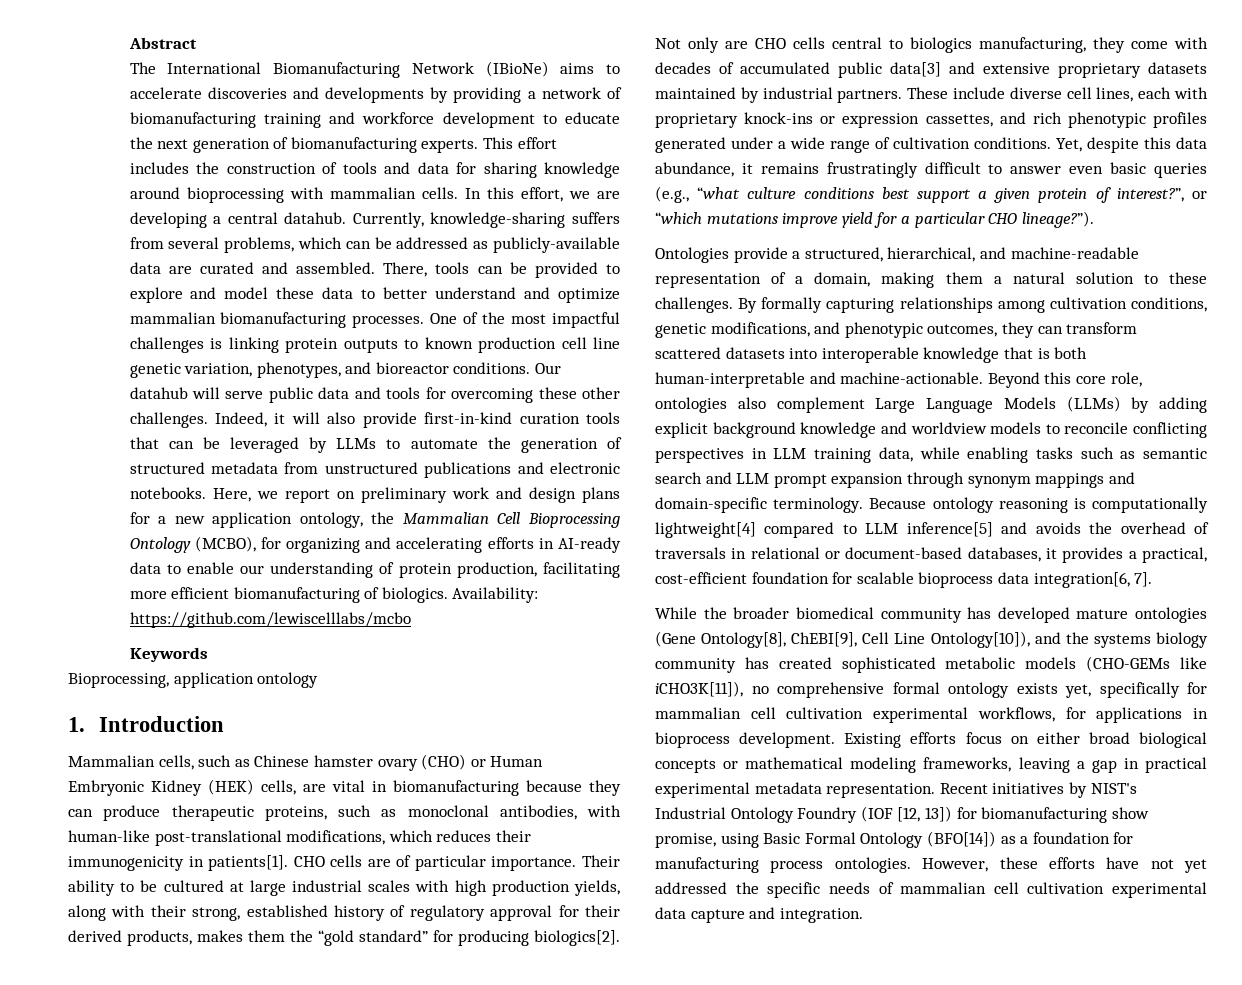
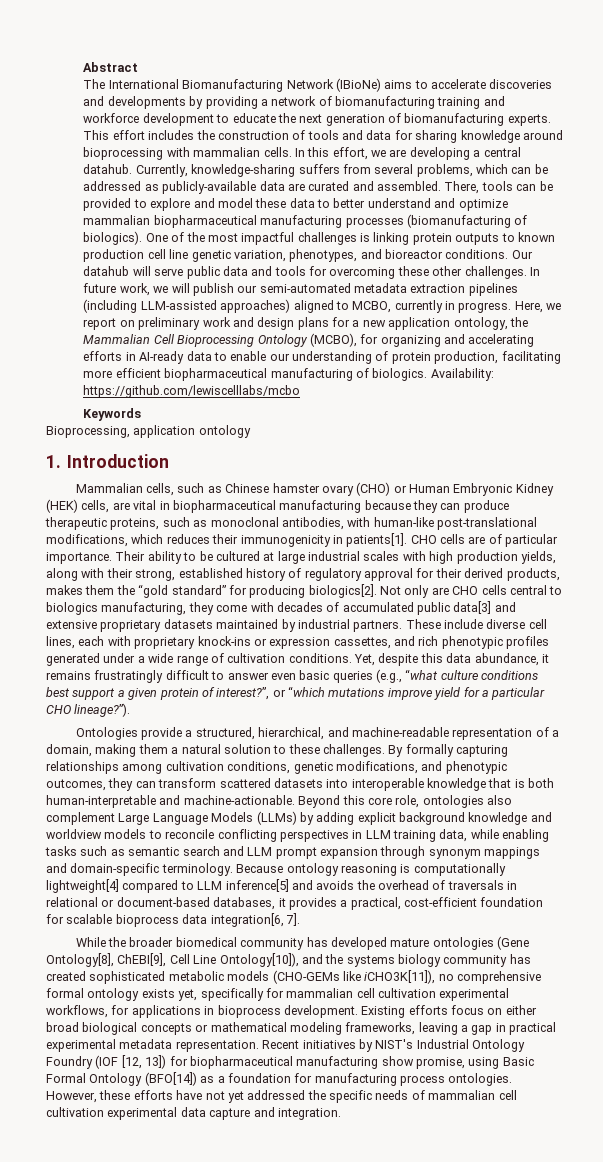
[220,312,425,328] biomanufacturing processes. -> [153,214,528,228] [83,231,143,245] biopharmaceutical manufacturing processes (biomanufacturing of biologics).
[214,412,620,428] [129,437,622,453] [129,462,620,478] [129,487,206,499] Indeed, it will also provide first-in-kind curation tools that can be leveraged by LLMs to automate the generation of structured metadata from unstructured publications and electronic notebooks. -> [529,267,540,276] [83,283,518,296] [83,299,512,313] In future work, we will publish our semi-automated metadata extraction pipelines (including LLM-assisted approaches) aligned to MCBO, currently in progress.
[233,587,360,603] biomanufacturing -> [164,368,353,381] biopharmaceutical manufacturing
[393,780,519,796] biomanufacturing -> [172,500,362,513] biopharmaceutical manufacturing
[981,807,1108,823] biomanufacturing -> [189,1056,379,1069] biopharmaceutical manufacturing

